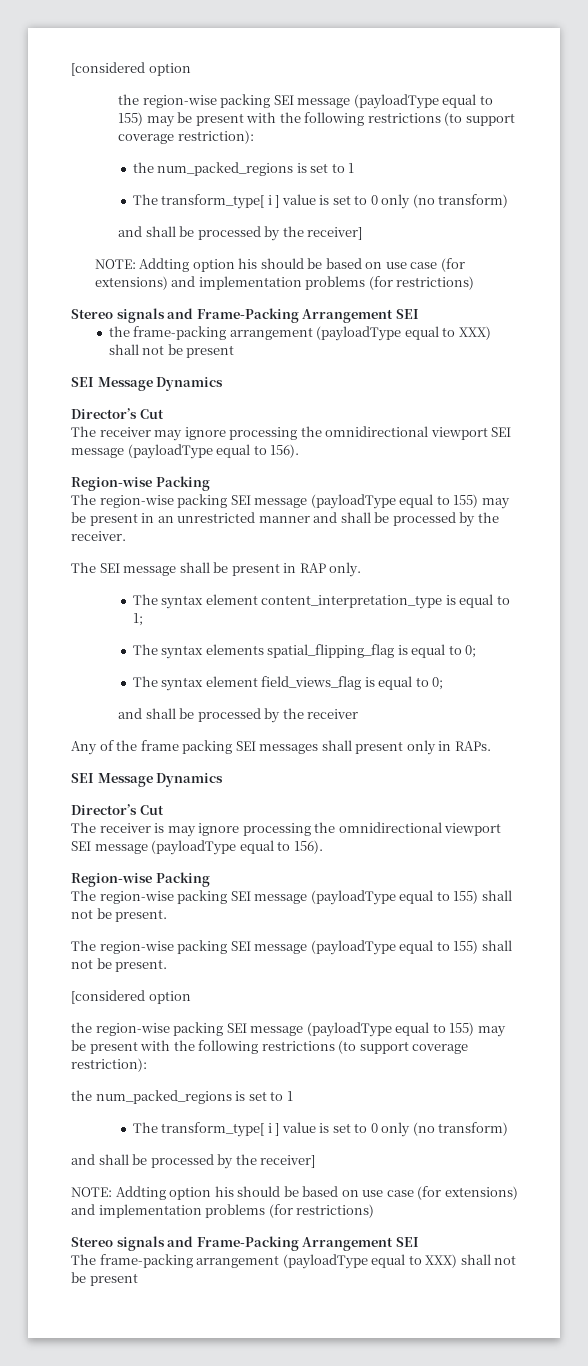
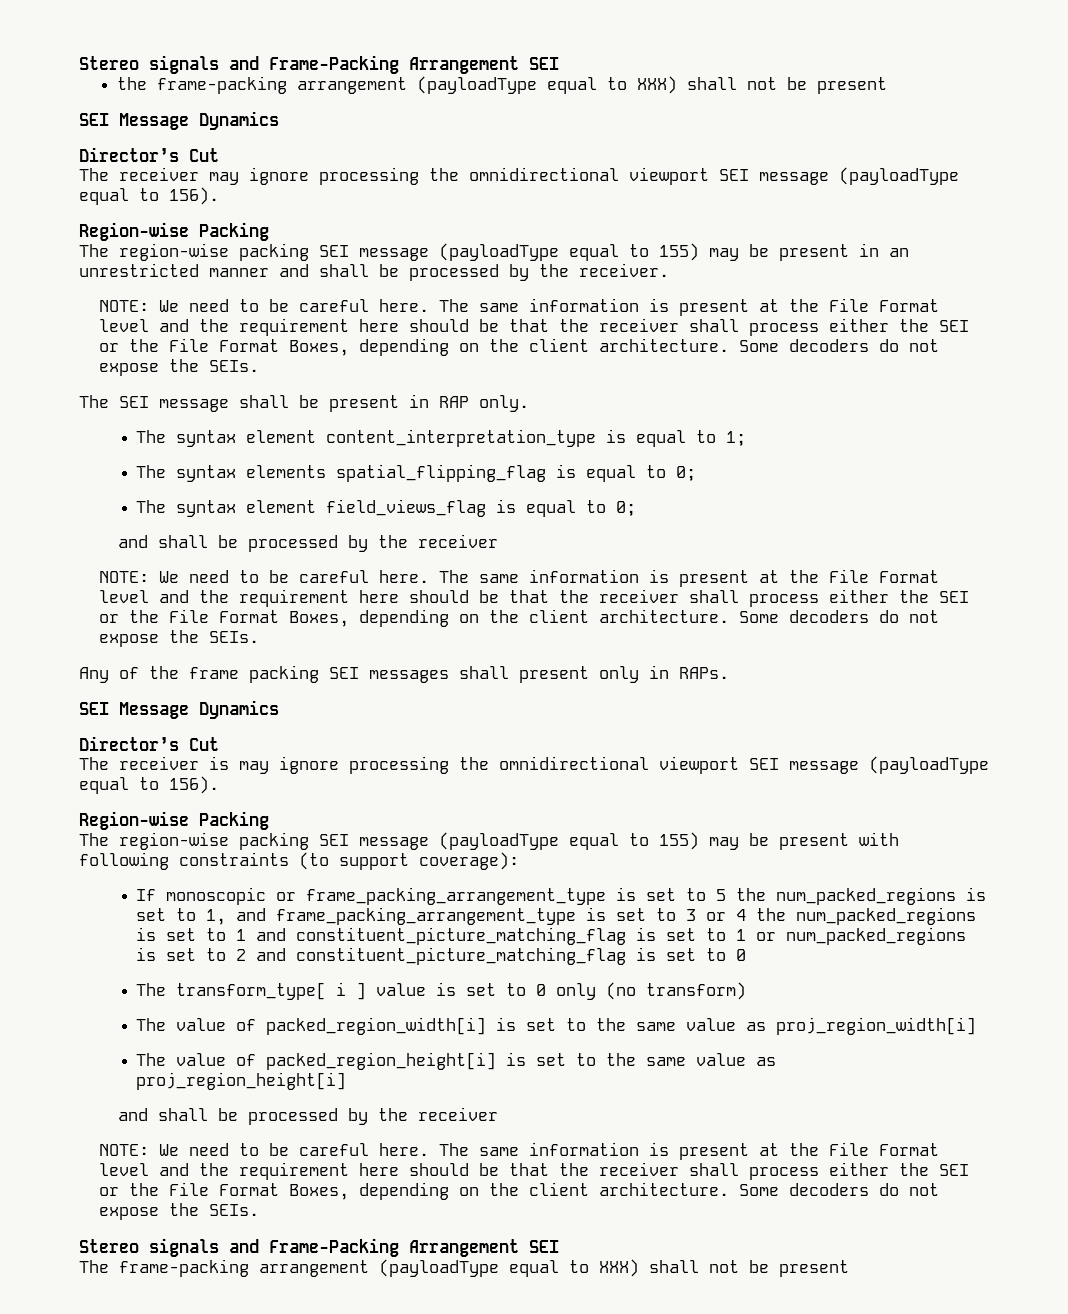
[71,62,191,76] [118,94,493,109] [118,112,515,127] [118,130,254,144] [132,162,355,176] [132,194,509,209] [118,226,363,241] [94,258,465,272] [94,276,475,290] [considered option // the region-wise packing SEI message (payloadType equal to 155) may be present with the following restrictions (to support coverage restriction): // the num_packed_regions is set to 1 // The transform_type[ i ] value is set to 0 only (no transform) // and shall be processed by the receiver] // NOTE: Addting option his should be based on use case (for extensions) and implementation problems (for restrictions) // -> (79, 63) none
(126, 536) none -> [98,298,939,316] [98,318,969,336] [98,338,939,356] [98,359,259,376] // NOTE: We need to be careful here. The same information is present at the File Format level and the requirement here should be that the receiver shall process either the SEI or the File Format Boxes, depending on the client architecture. Some decoders do not expose the SEIs.
(359, 714) none -> [98,569,939,587] [98,589,969,607] [98,609,939,627] [98,630,259,647] // NOTE: We need to be careful here. The same information is present at the File Format level and the requirement here should be that the receiver shall process either the SEI or the File Format Boxes, depending on the client architecture. Some decoders do not expose the SEIs.
[481,890,512,901] [71,908,168,922] [71,940,512,955] [71,958,168,972] [71,990,191,1004] [71,1022,506,1037] [71,1040,469,1054] [71,1058,147,1072] [71,1090,293,1104] shall not be present. // The region-wise packing SEI message (payloadType equal to 155) shall not be present. // [considered option // the region-wise packing SEI message (payloadType equal to 155) may be present with the following restrictions (to support coverage restriction): // the num_packed_regions is set to 1 -> [709,832,899,850] [79,852,519,870] [136,887,987,905] [136,907,977,925] [136,927,967,945] [136,947,747,965] may be present with following constraints (to support coverage): // If monoscopic or frame_packing_arrangement_type is set to 5 the num_packed_regions is set to 1, and frame_packing_arrangement_type is set to 3 or 4 the num_packed_regions is set to 1 and constituent_picture_matching_flag is set to 1 or num_packed_regions is set to 2 and constituent_picture_matching_flag is set to 0
[71,1154,316,1169] [71,1186,518,1200] [71,1204,375,1218] // and shall be processed by the receiver] // NOTE: Addting option his should be based on use case (for extensions) and implementation problems (for restrictions) -> [136,1017,977,1035] [136,1052,777,1070] [136,1072,347,1090] [118,1107,499,1125] [98,1142,939,1160] [98,1162,969,1180] [98,1182,939,1200] [98,1203,259,1220] // The value of packed_region_width[i] is set to the same value as proj_region_width[i] // The value of packed_region_height[i] is set to the same value as proj_region_height[i] // and shall be processed by the receiver // NOTE: We need to be careful here. The same information is present at the File Format level and the requirement here should be that the receiver shall process either the SEI or the File Format Boxes, depending on the client architecture. Some decoders do not expose the SEIs.

